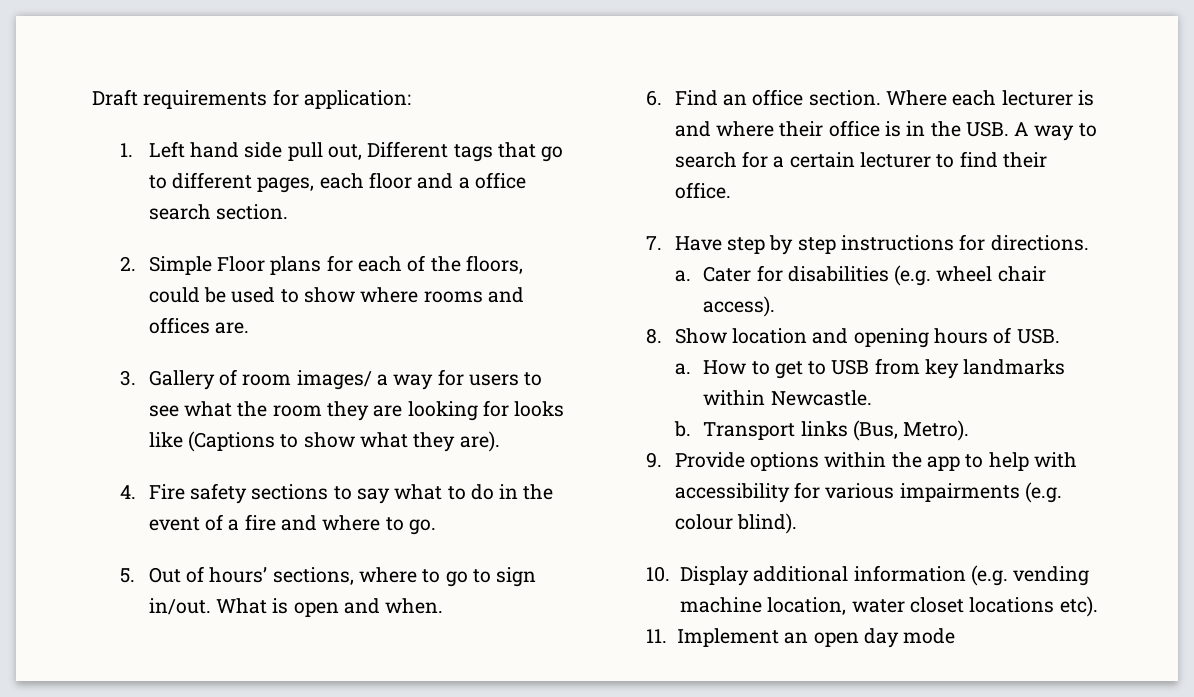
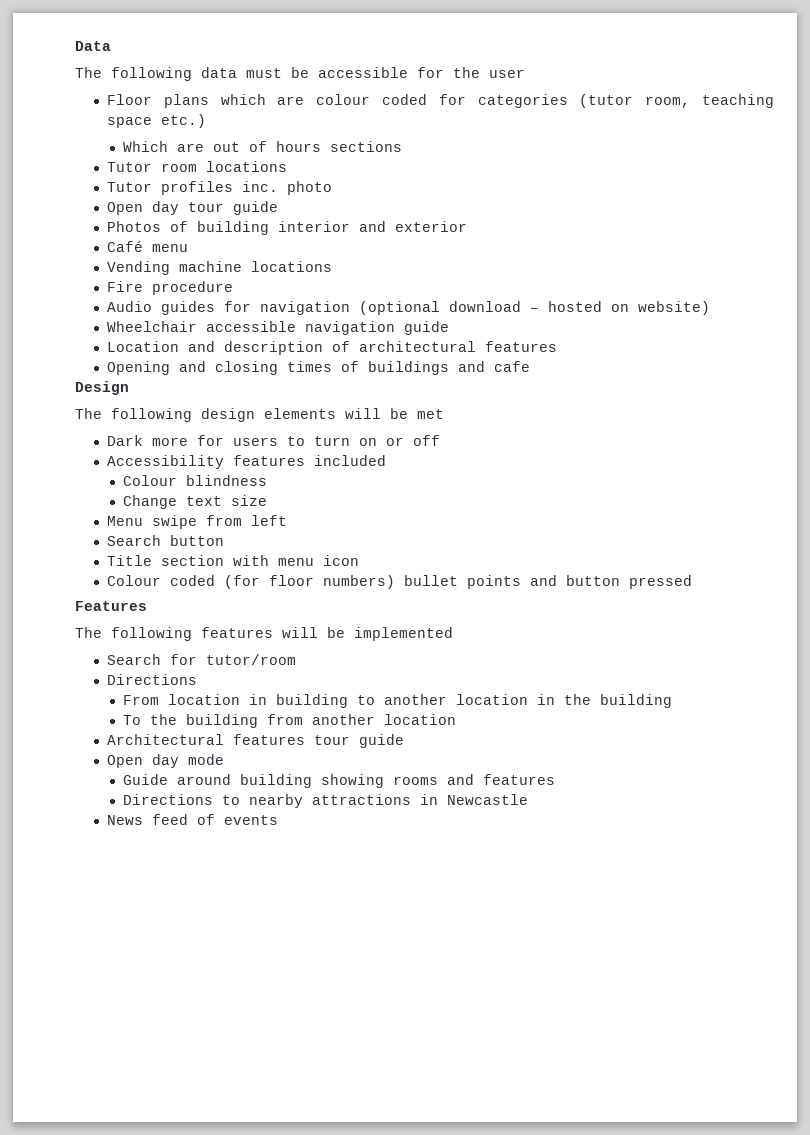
[92,89,411,109] [120,141,564,162] [148,172,526,193] [148,204,289,220] [120,255,523,275] [148,287,524,303] [148,317,250,334] [120,369,543,390] [148,400,565,421] [148,431,500,452] [120,483,554,504] [148,514,436,535] [120,566,537,587] [148,598,444,617] [646,89,1094,106] [674,120,1097,141] [674,151,1047,168] [674,182,731,199] [646,234,1089,255] [674,265,1046,286] [703,296,776,317] [646,327,1060,348] [674,358,1066,379] [703,390,872,406] [673,420,970,441] [646,452,1077,471] [674,482,1063,503] [674,513,798,534] [646,565,1090,586] [680,596,1098,617] [646,628,956,648] Draft requirements for application: // 1. Left hand side pull out, Different tags that go to different pages, each floor and a office search section. // 2. Simple Floor plans for each of the floors, could be used to show where rooms and offices are. // 3. Gallery of room images/ a way for users to see what the room they are looking for looks like (Captions to show what they are). // 4. Fire safety sections to say what to do in the event of a fire and where to go. // 5. Out of hours’ sections, where to go to sign in/out. What is open and when. // 6. Find an office section. Where each lecturer is and where their office is in the USB. A way to search for a certain lecturer to find their office. // 7. Have step by step instructions for directions. // a. Cater for disabilities (e.g. wheel chair access). // 8. Show location and opening hours of USB. // a. How to get to USB from key landmarks within Newcastle. // b. Transport links (Bus, Metro). // 9. Provide options within the app to help with accessibility for various impairments (e.g. colour blind). // 10. Display additional information (e.g. vending machine location, water closet locations etc). // 11. Implement an open day mode -> [75,41,111,51] [75,67,525,81] [107,94,774,108] [107,114,207,128] [123,141,403,152] [107,161,288,172] [107,181,333,195] [107,201,279,215] [107,221,468,235] [107,241,189,252] [107,261,333,275] [107,281,234,295] [107,301,711,315] [107,321,450,335] [107,341,558,355] [107,361,531,375] [75,381,129,395] [75,408,444,422] [107,435,441,446] [107,455,387,469] [123,475,268,486] [123,495,268,509] [107,515,288,529] [107,535,225,546] [107,555,360,566] [107,575,693,589] [75,601,147,611] [75,627,453,641] [107,654,297,665] [107,674,198,685] [123,694,673,708] [123,714,457,728] [107,734,405,748] [107,754,225,768] [123,774,556,788] [123,794,529,808] [107,814,279,825] Data // The following data must be accessible for the user // Floor plans which are colour coded for categories (tutor room, teaching space etc.) // Which are out of hours sections // Tutor room locations // Tutor profiles inc. photo // Open day tour guide // Photos of building interior and exterior // Café menu // Vending machine locations // Fire procedure // Audio guides for navigation (optional download – hosted on website) // Wheelchair accessible navigation guide // Location and description of architectural features // Opening and closing times of buildings and cafe // Design // The following design elements will be met // Dark more for users to turn on or off // Accessibility features included // Colour blindness // Change text size // Menu swipe from left // Search button // Title section with menu icon // Colour coded (for floor numbers) bullet points and button pressed // Features // The following features will be implemented // Search for tutor/room // Directions // From location in building to another location in the building // To the building from another location // Architectural features tour guide // Open day mode // Guide around building showing rooms and features // Directions to nearby attractions in Newcastle // News feed of events

